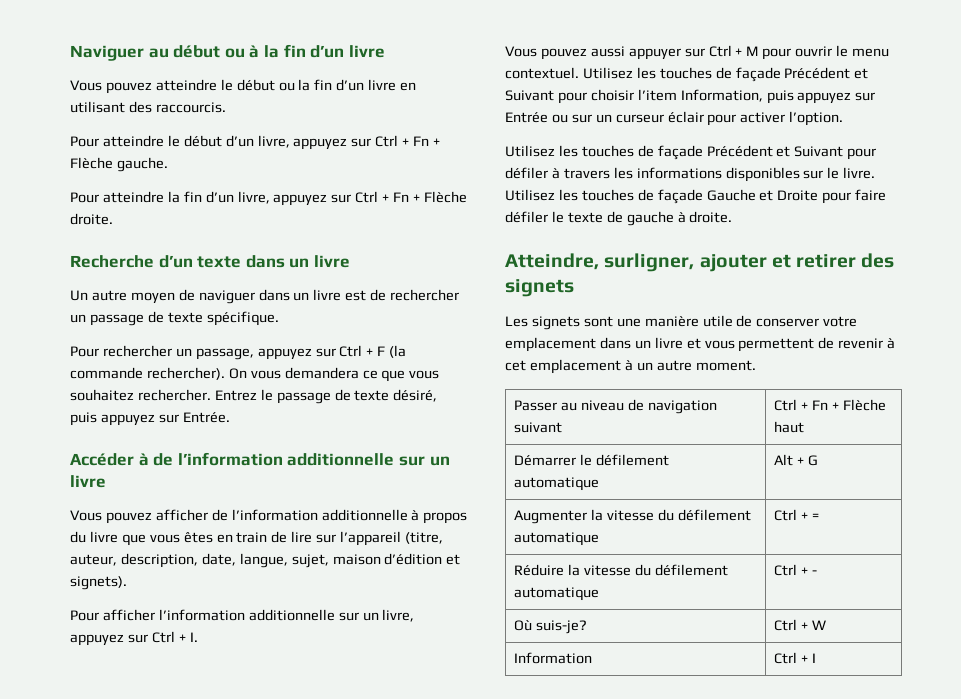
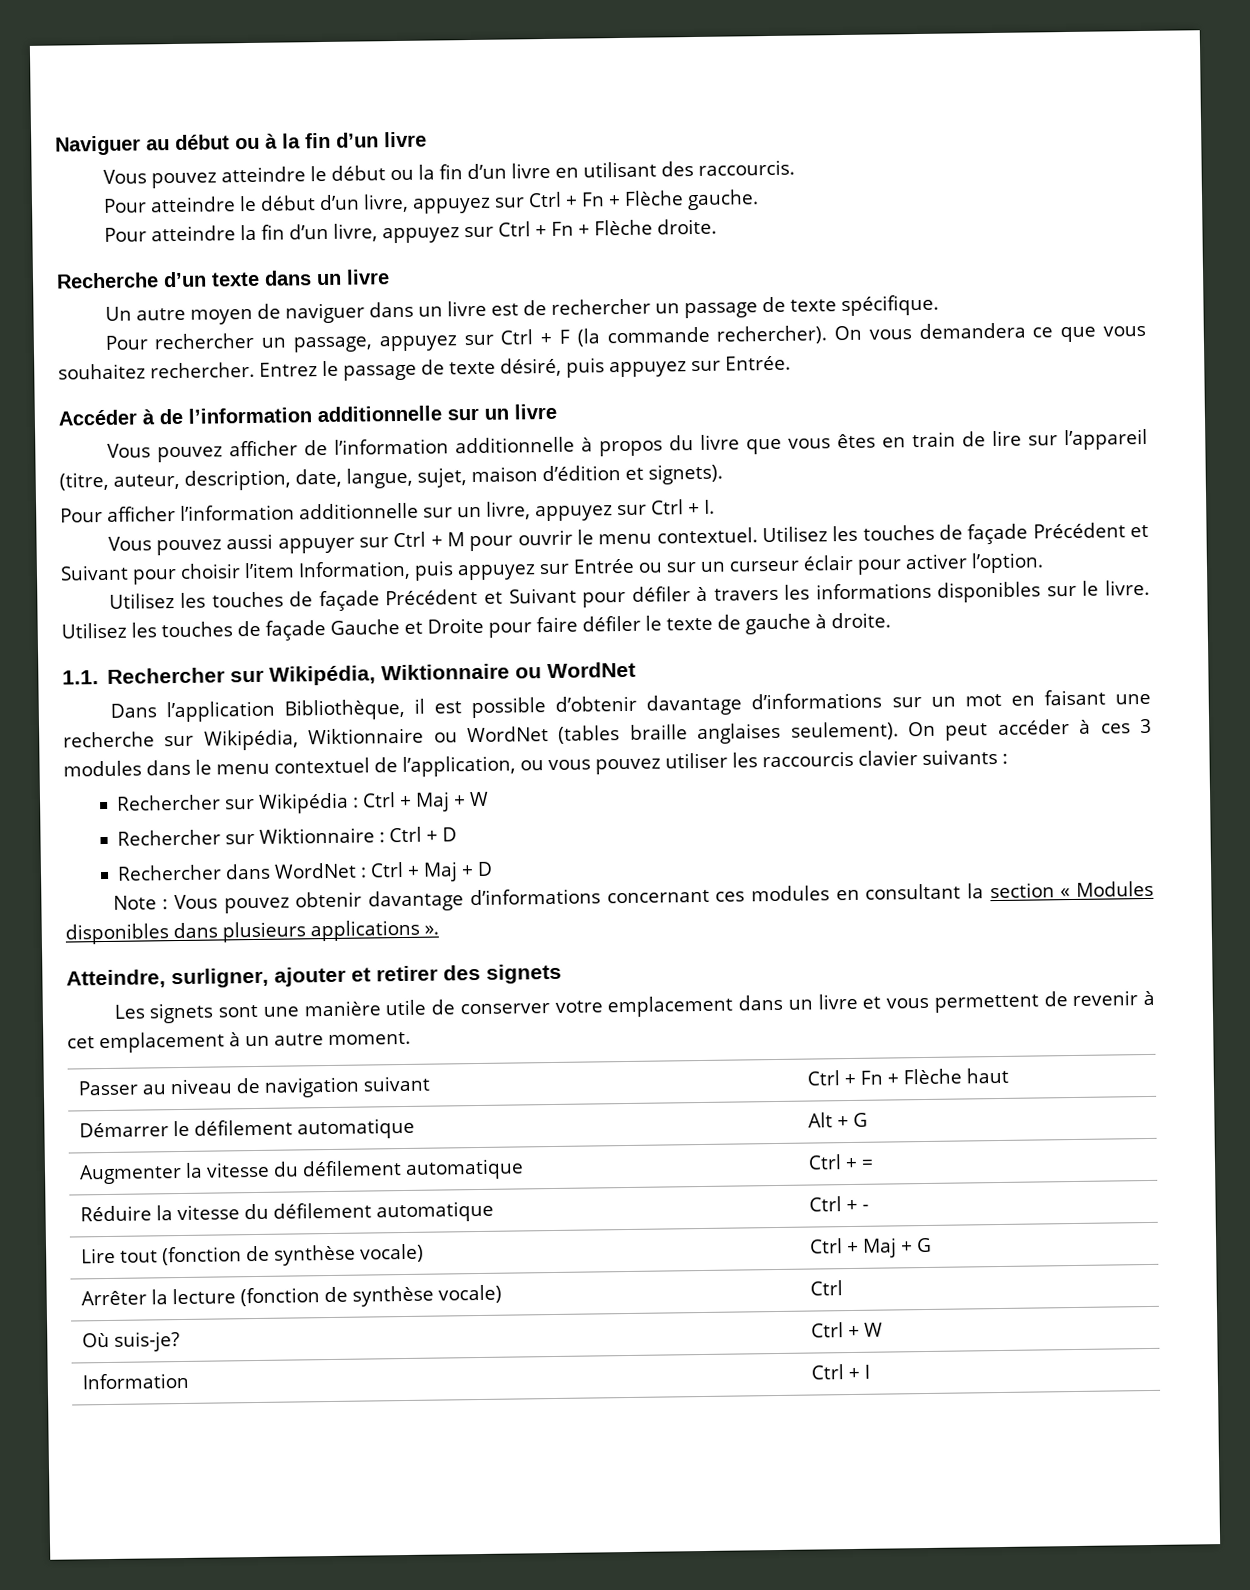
(733, 217) none -> [62,661,637,686] [109,689,1151,723] [63,718,1152,751] [63,748,1008,777] [115,791,489,814] [116,826,457,846] [116,861,493,882] [112,880,1155,914] [65,919,439,945] // 1.1. Rechercher sur Wikipédia, Wiktionnaire ou WordNet // Dans l’application Bibliothèque, il est possible d’obtenir davantage d’informations sur un mot en faisant une recherche sur Wikipédia, Wiktionnaire ou WordNet (tables braille anglaises seulement). On peut accéder à ces 3 modules dans le menu contextuel de l’application, ou vous pouvez utiliser les raccourcis clavier suivants : // Rechercher sur Wikipédia : Ctrl + Maj + W // Rechercher sur Wiktionnaire : Ctrl + D // Rechercher dans WordNet : Ctrl + Maj + D // Note : Vous pouvez obtenir davantage d’informations concernant ces modules en consultant la section « Modules disponibles dans plusieurs applications ».
(818, 572) none -> [81,1243,425,1266] [809,1237,933,1258] [81,1284,503,1307] [810,1280,844,1296] // Lire tout (fonction de synthèse vocale) | Ctrl + Maj + G // Arrêter la lecture (fonction de synthèse vocale) | Ctrl

